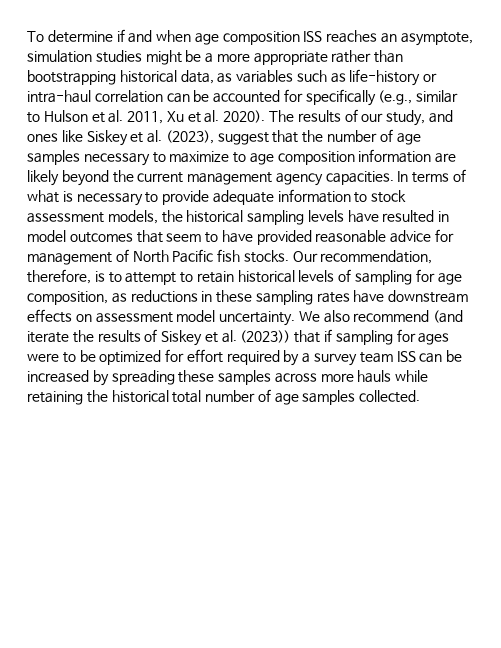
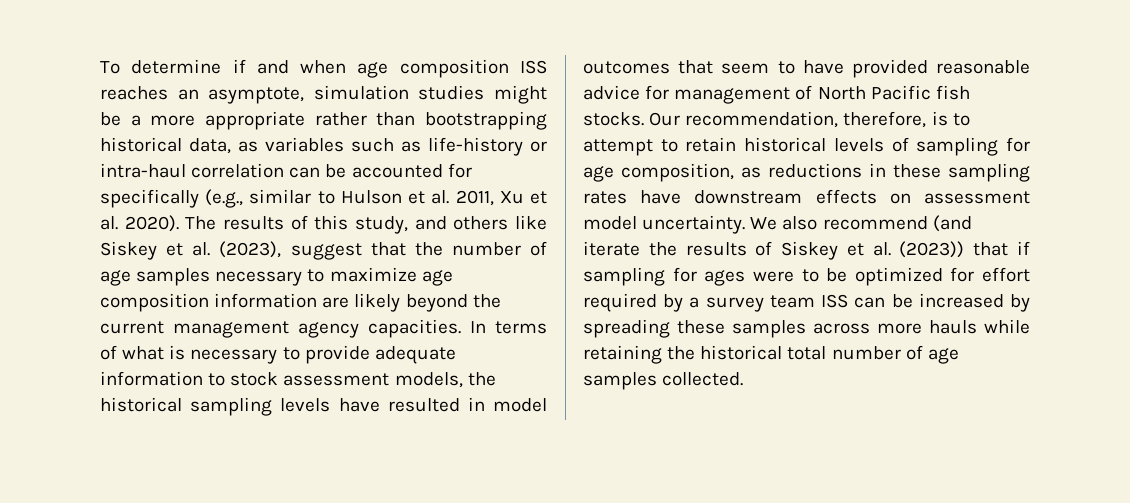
[361,113,384,122] our -> [314,215,349,230] this
[27,133,58,142] ones -> [453,216,509,230] others
[233,152,247,163] to -> (417, 274) none

